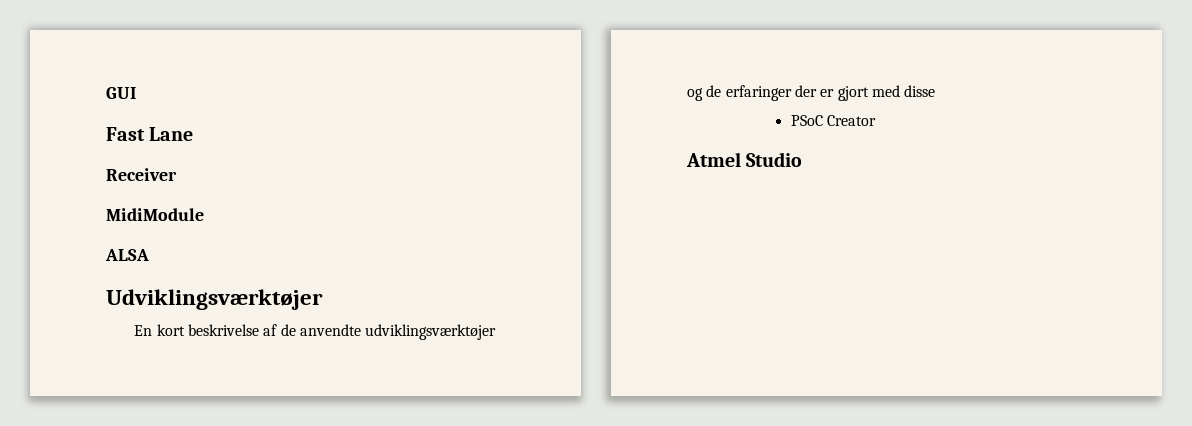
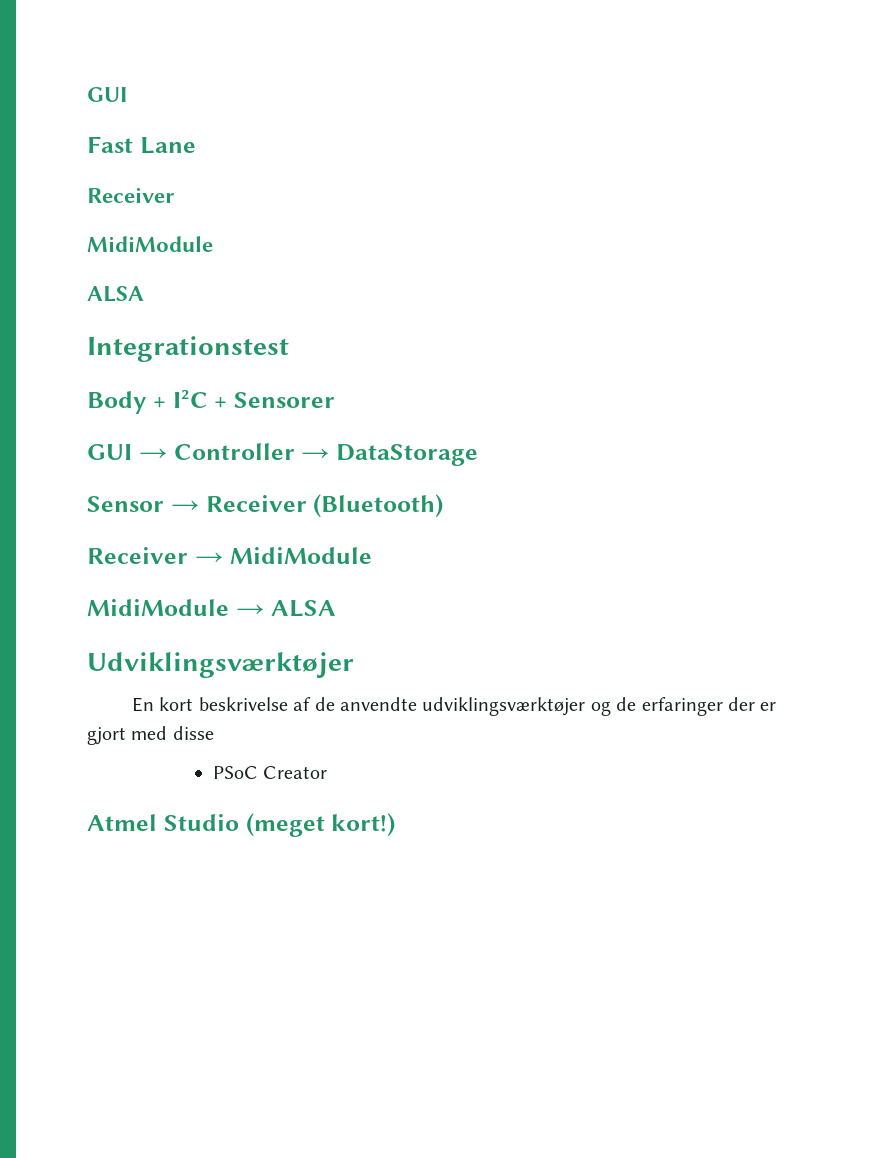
(149, 255) none -> [87,336,289,362] [87,389,335,414] [87,443,478,466] [87,494,444,518] [87,547,372,564] [87,599,336,617] // Integrationstest // Body + I²C + Sensorer // GUI → Controller → DataStorage // Sensor → Receiver (Bluetooth) // Receiver → MidiModule // MidiModule → ALSA
(803, 159) none -> [245,813,396,837] (meget kort!)

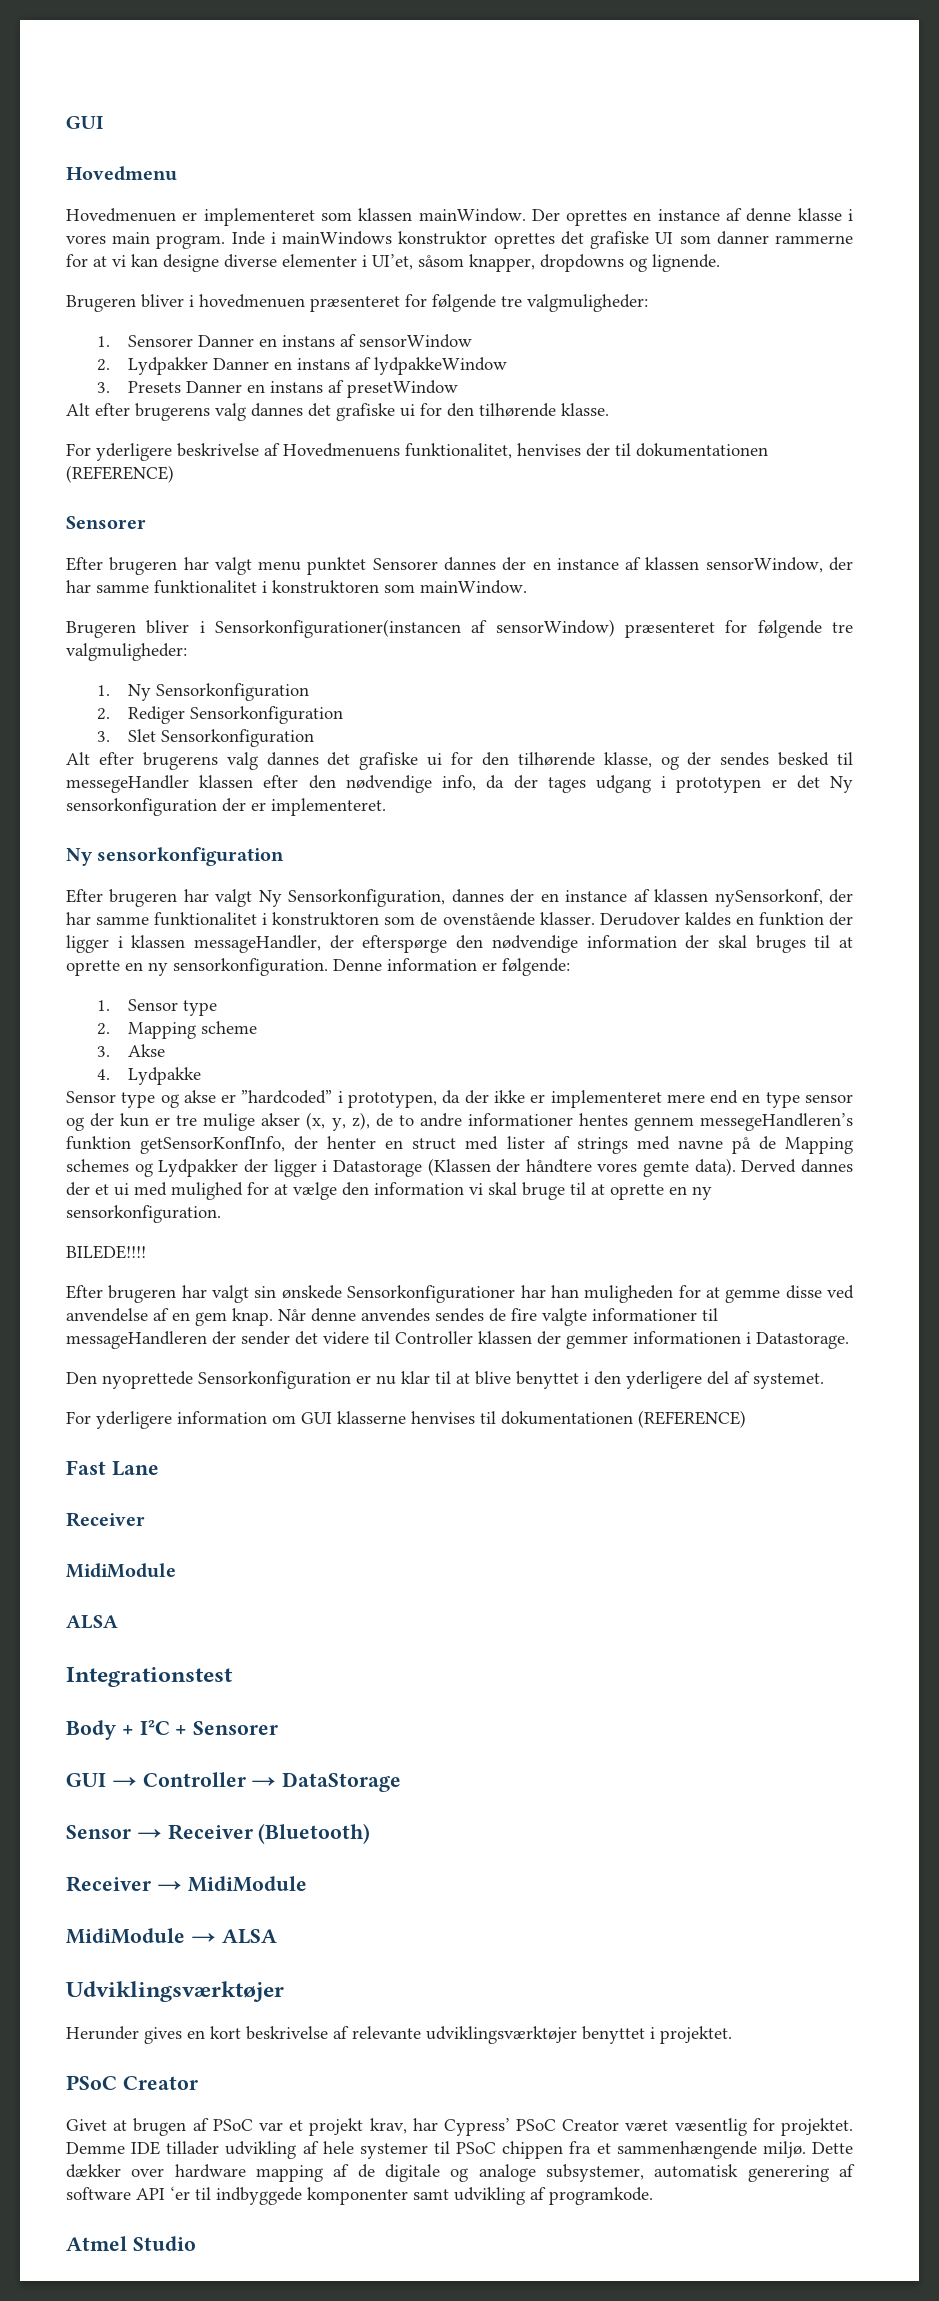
[87,87,127,102] GUI -> [66,116,103,129] [66,166,177,181] [66,208,853,226] [66,231,854,249] [66,254,720,272] [66,294,648,312] [97,334,473,348] [97,357,508,375] [97,380,459,398] [66,403,609,421] [66,443,768,461] [66,465,174,483] [66,516,146,529] [66,557,854,575] [66,580,527,594] [66,619,854,638] [66,643,187,661] [97,683,310,701] [97,706,344,724] [97,729,315,747] [66,752,853,770] [66,775,853,793] [66,798,386,816] [66,847,285,866] [66,889,853,907] [66,912,854,926] [66,935,854,953] [66,958,570,976] [97,999,218,1016] [97,1021,258,1039] [97,1044,166,1057] [97,1067,202,1085] [66,1090,853,1108] [66,1112,853,1131] [66,1136,853,1154] [66,1158,853,1177] [66,1182,712,1200] [66,1205,221,1223] [66,1245,146,1259] [66,1285,855,1303] [66,1308,718,1326] [66,1331,849,1349] [66,1371,824,1389] [66,1410,746,1429] GUI // Hovedmenu // Hovedmenuen er implementeret som klassen mainWindow. Der oprettes en instance af denne klasse i vores main program. Inde i mainWindows konstruktor oprettes det grafiske UI som danner rammerne for at vi kan designe diverse elementer i UI’et, såsom knapper, dropdowns og lignende. // Brugeren bliver i hovedmenuen præsenteret for følgende tre valgmuligheder: // 1. Sensorer Danner en instans af sensorWindow // 2. Lydpakker Danner en instans af lydpakkeWindow // 3. Presets Danner en instans af presetWindow // Alt efter brugerens valg dannes det grafiske ui for den tilhørende klasse. // For yderligere beskrivelse af Hovedmenuens funktionalitet, henvises der til dokumentationen (REFERENCE) // Sensorer // Efter brugeren har valgt menu punktet Sensorer dannes der en instance af klassen sensorWindow, der har samme funktionalitet i konstruktoren som mainWindow. // Brugeren bliver i Sensorkonfigurationer(instancen af sensorWindow) præsenteret for følgende tre valgmuligheder: // 1. Ny Sensorkonfiguration // 2. Rediger Sensorkonfiguration // 3. Slet Sensorkonfiguration // Alt efter brugerens valg dannes det grafiske ui for den tilhørende klasse, og der sendes besked til messegeHandler klassen efter den nødvendige info, da der tages udgang i prototypen er det Ny sensorkonfiguration der er implementeret. // Ny sensorkonfiguration // Efter brugeren har valgt Ny Sensorkonfiguration, dannes der en instance af klassen nySensorkonf, der har samme funktionalitet i konstruktoren som de ovenstående klasser. Derudover kaldes en funktion der ligger i klassen messageHandler, der efterspørge den nødvendige information der skal bruges til at oprette en ny sensorkonfiguration. Denne information er følgende: // 1. Sensor type // 2. Mapping scheme // 3. Akse // 4. Lydpakke // Sensor type og akse er ”hardcoded” i prototypen, da der ikke er implementeret mere end en type sensor og der kun er tre mulige akser (x, y, z), de to andre informationer hentes gennem messegeHandleren’s funktion getSensorKonfInfo, der henter en struct med lister af strings med navne på de Mapping schemes og Lydpakker der ligger i Datastorage (Klassen der håndtere vores gemte data). Derved dannes der et ui med mulighed for at vælge den information vi skal bruge til at oprette en ny sensorkonfiguration. // BILEDE!!!! // Efter brugeren har valgt sin ønskede Sensorkonfigurationer har han muligheden for at gemme disse ved anvendelse af en gem knap. Når denne anvendes sendes de fire valgte informationer til messageHandleren der sender det videre til Controller klassen der gemmer informationen i Datastorage. // Den nyoprettede Sensorkonfiguration er nu klar til at blive benyttet i den yderligere del af systemet. // For yderligere information om GUI klasserne henvises til dokumentationen (REFERENCE)
[131,697,777,716] [87,726,214,745] [212,766,327,779] En kort beskrivelse af de anvendte udviklingsværktøjer og de erfaringer der er gjort med disse // PSoC Creator -> [66,2026,732,2044] [66,2075,198,2090] [66,2118,853,2136] [66,2141,853,2159] [66,2164,855,2182] [66,2186,653,2205] Herunder gives en kort beskrivelse af relevante udviklingsværktøjer benyttet i projektet. // PSoC Creator // Givet at brugen af PSoC var et projekt krav, har Cypress’ PSoC Creator været væsentlig for projektet. Demme IDE tillader udvikling af hele systemer til PSoC chippen fra et sammenhængende miljø. Dette dækker over hardware mapping af de digitale og analoge subsystemer, automatisk generering af software API ‘er til indbyggede komponenter samt udvikling af programkode.
[245,813,396,837] (meget kort!) -> (196, 2243) none

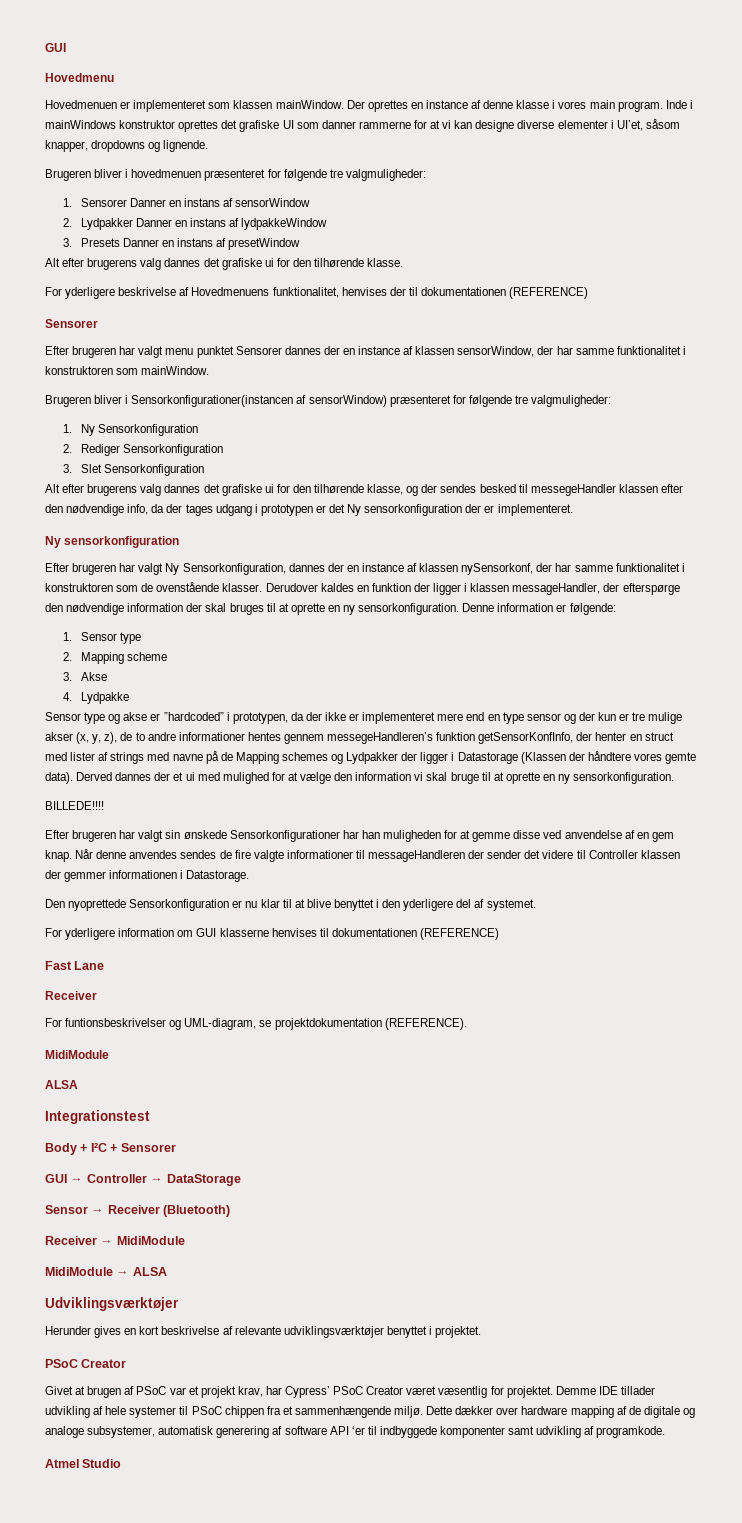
[66,1245,146,1259] BILEDE!!!! -> [45,801,104,810] BILLEDE!!!!
(145, 1519) none -> [45,1018,467,1030] // For funtionsbeskrivelser og UML-diagram, se projektdokumentation (REFERENCE).

